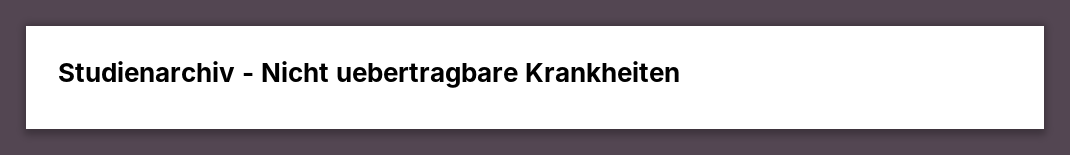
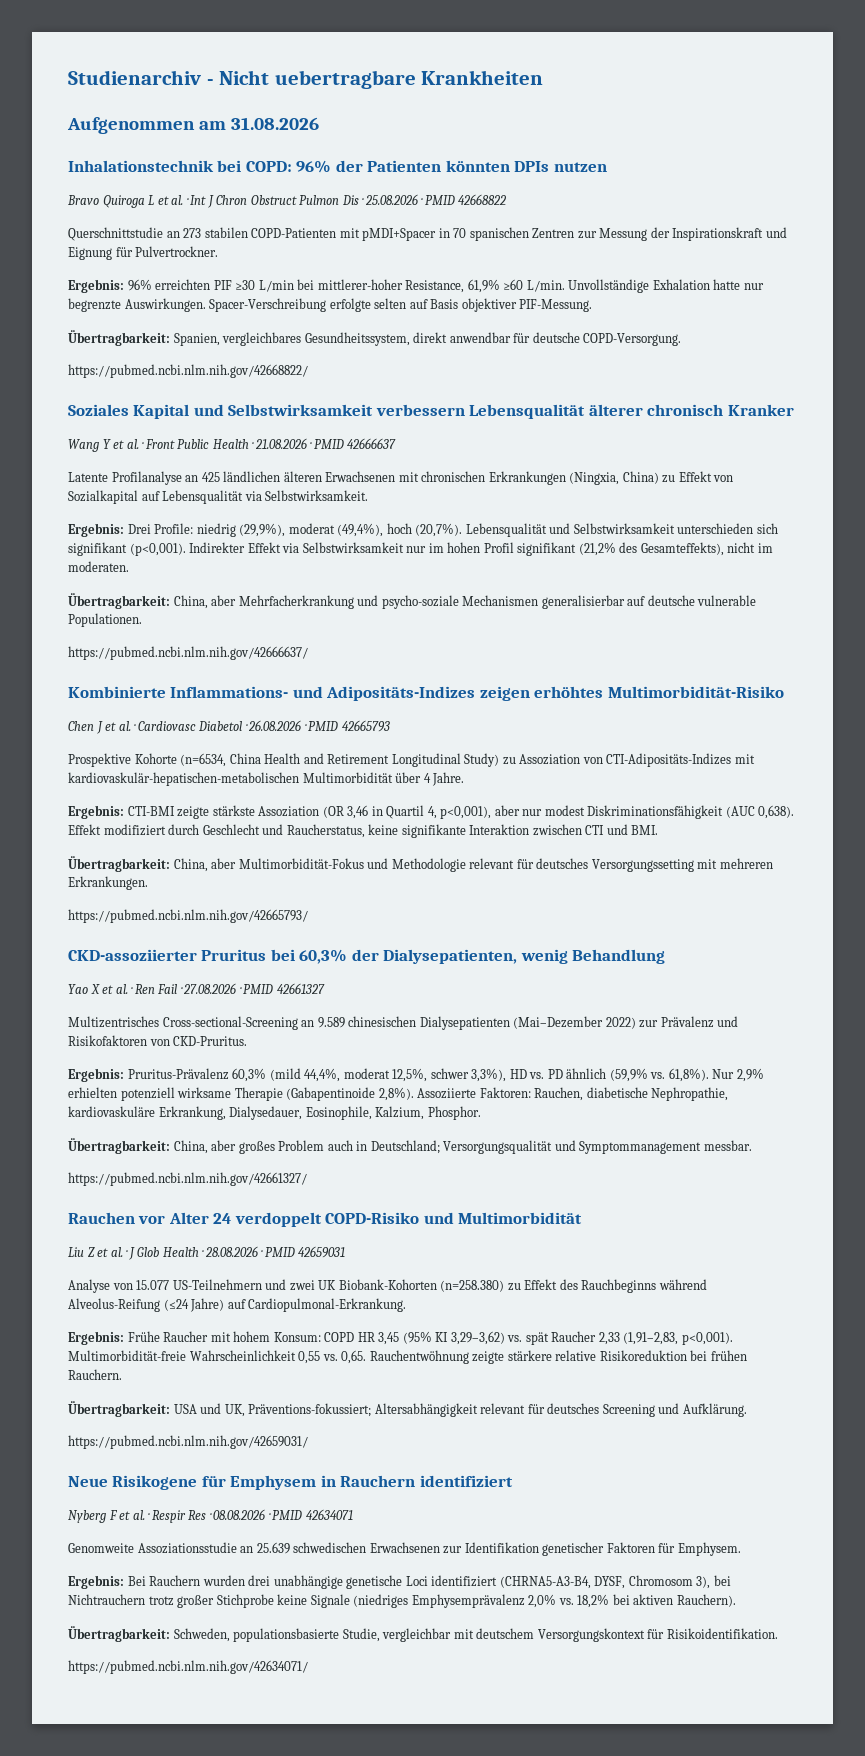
(681, 71) none -> [67,117,319,134] [68,160,607,173] [67,194,507,208] [68,227,787,241] [68,246,219,260] [68,279,764,293] [68,298,593,312] [68,330,682,346] [68,364,308,378] [68,404,794,419] [68,438,397,452] [68,471,734,485] [68,490,369,504] [68,523,778,537] [68,542,773,556] [68,561,129,572] [68,593,757,609] [68,613,142,627] [68,646,308,660] [68,686,784,701] [68,720,390,734] [68,753,755,767] [68,772,465,786] [68,805,795,819] [68,824,659,838] [68,856,773,872] [68,876,148,890] [68,909,308,923] [68,949,666,964] [68,983,325,994] [68,1016,739,1030] [68,1035,248,1046] [68,1068,764,1082] [68,1087,729,1101] [68,1106,481,1120] [68,1138,752,1154] [68,1172,307,1186] [68,1212,583,1227] [68,1246,346,1260] [68,1279,707,1293] [68,1298,407,1312] [68,1331,733,1345] [68,1350,747,1364] [68,1369,122,1380] [68,1401,747,1417] [68,1435,308,1449] [68,1475,513,1490] [68,1509,353,1523] [68,1542,741,1556] [68,1575,731,1589] [68,1594,736,1608] [68,1626,778,1642] [68,1660,308,1674] // Aufgenommen am 31.08.2026 // Inhalationstechnik bei COPD: 96% der Patienten könnten DPIs nutzen // Bravo Quiroga L et al. · Int J Chron Obstruct Pulmon Dis · 25.08.2026 · PMID 42668822 // Querschnittstudie an 273 stabilen COPD-Patienten mit pMDI+Spacer in 70 spanischen Zentren zur Messung der Inspirationskraft und Eignung für Pulvertrockner. // Ergebnis: 96% erreichten PIF ≥30 L/min bei mittlerer-hoher Resistance, 61,9% ≥60 L/min. Unvollständige Exhalation hatte nur begrenzte Auswirkungen. Spacer-Verschreibung erfolgte selten auf Basis objektiver PIF-Messung. // Übertragbarkeit: Spanien, vergleichbares Gesundheitssystem, direkt anwendbar für deutsche COPD-Versorgung. // https://pubmed.ncbi.nlm.nih.gov/42668822/ // Soziales Kapital und Selbstwirksamkeit verbessern Lebensqualität älterer chronisch Kranker // Wang Y et al. · Front Public Health · 21.08.2026 · PMID 42666637 // Latente Profilanalyse an 425 ländlichen älteren Erwachsenen mit chronischen Erkrankungen (Ningxia, China) zu Effekt von Sozialkapital auf Lebensqualität via Selbstwirksamkeit. // Ergebnis: Drei Profile: niedrig (29,9%), moderat (49,4%), hoch (20,7%). Lebensqualität und Selbstwirksamkeit unterschieden sich signifikant (p<0,001). Indirekter Effekt via Selbstwirksamkeit nur im hohen Profil signifikant (21,2% des Gesamteffekts), nicht im moderaten. // Übertragbarkeit: China, aber Mehrfacherkrankung und psycho-soziale Mechanismen generalisierbar auf deutsche vulnerable Populationen. // https://pubmed.ncbi.nlm.nih.gov/42666637/ // Kombinierte Inflammations- und Adipositäts-Indizes zeigen erhöhtes Multimorbidität-Risiko // Chen J et al. · Cardiovasc Diabetol · 26.08.2026 · PMID 42665793 // Prospektive Kohorte (n=6534, China Health and Retirement Longitudinal Study) zu Assoziation von CTI-Adipositäts-Indizes mit kardiovaskulär-hepatischen-metabolischen Multimorbidität über 4 Jahre. // Ergebnis: CTI-BMI zeigte stärkste Assoziation (OR 3,46 in Quartil 4, p<0,001), aber nur modest Diskriminationsfähigkeit (AUC 0,638). Effekt modifiziert durch Geschlecht und Raucherstatus, keine signifikante Interaktion zwischen CTI und BMI. // Übertragbarkeit: China, aber Multimorbidität-Fokus und Methodologie relevant für deutsches Versorgungssetting mit mehreren Erkrankungen. // https://pubmed.ncbi.nlm.nih.gov/42665793/ // CKD-assoziierter Pruritus bei 60,3% der Dialysepatienten, wenig Behandlung // Yao X et al. · Ren Fail · 27.08.2026 · PMID 42661327 // Multizentrisches Cross-sectional-Screening an 9.589 chinesischen Dialysepatienten (Mai–Dezember 2022) zur Prävalenz und Risikofaktoren von CKD-Pruritus. // Ergebnis: Pruritus-Prävalenz 60,3% (mild 44,4%, moderat 12,5%, schwer 3,3%), HD vs. PD ähnlich (59,9% vs. 61,8%). Nur 2,9% erhielten potenziell wirksame Therapie (Gabapentinoide 2,8%). Assoziierte Faktoren: Rauchen, diabetische Nephropathie, kardiovaskuläre Erkrankung, Dialysedauer, Eosinophile, Kalzium, Phosphor. // Übertragbarkeit: China, aber großes Problem auch in Deutschland; Versorgungsqualität und Symptommanagement messbar. // https://pubmed.ncbi.nlm.nih.gov/42661327/ // Rauchen vor Alter 24 verdoppelt COPD-Risiko und Multimorbidität // Liu Z et al. · J Glob Health · 28.08.2026 · PMID 42659031 // Analyse von 15.077 US-Teilnehmern und zwei UK Biobank-Kohorten (n=258.380) zu Effekt des Rauchbeginns während Alveolus-Reifung (≤24 Jahre) auf Cardiopulmonal-Erkrankung. // Ergebnis: Frühe Raucher mit hohem Konsum: COPD HR 3,45 (95% KI 3,29–3,62) vs. spät Raucher 2,33 (1,91–2,83, p<0,001). Multimorbidität-freie Wahrscheinlichkeit 0,55 vs. 0,65. Rauchentwöhnung zeigte stärkere relative Risikoreduktion bei frühen Rauchern. // Übertragbarkeit: USA und UK, Präventions-fokussiert; Altersabhängigkeit relevant für deutsches Screening und Aufklärung. // https://pubmed.ncbi.nlm.nih.gov/42659031/ // Neue Risikogene für Emphysem in Rauchern identifiziert // Nyberg F et al. · Respir Res · 08.08.2026 · PMID 42634071 // Genomweite Assoziationsstudie an 25.639 schwedischen Erwachsenen zur Identifikation genetischer Faktoren für Emphysem. // Ergebnis: Bei Rauchern wurden drei unabhängige genetische Loci identifiziert (CHRNA5-A3-B4, DYSF, Chromosom 3), bei Nichtrauchern trotz großer Stichprobe keine Signale (niedriges Emphysemprävalenz 2,0% vs. 18,2% bei aktiven Rauchern). // Übertragbarkeit: Schweden, populationsbasierte Studie, vergleichbar mit deutschem Versorgungskontext für Risikoidentifikation. // https://pubmed.ncbi.nlm.nih.gov/42634071/

